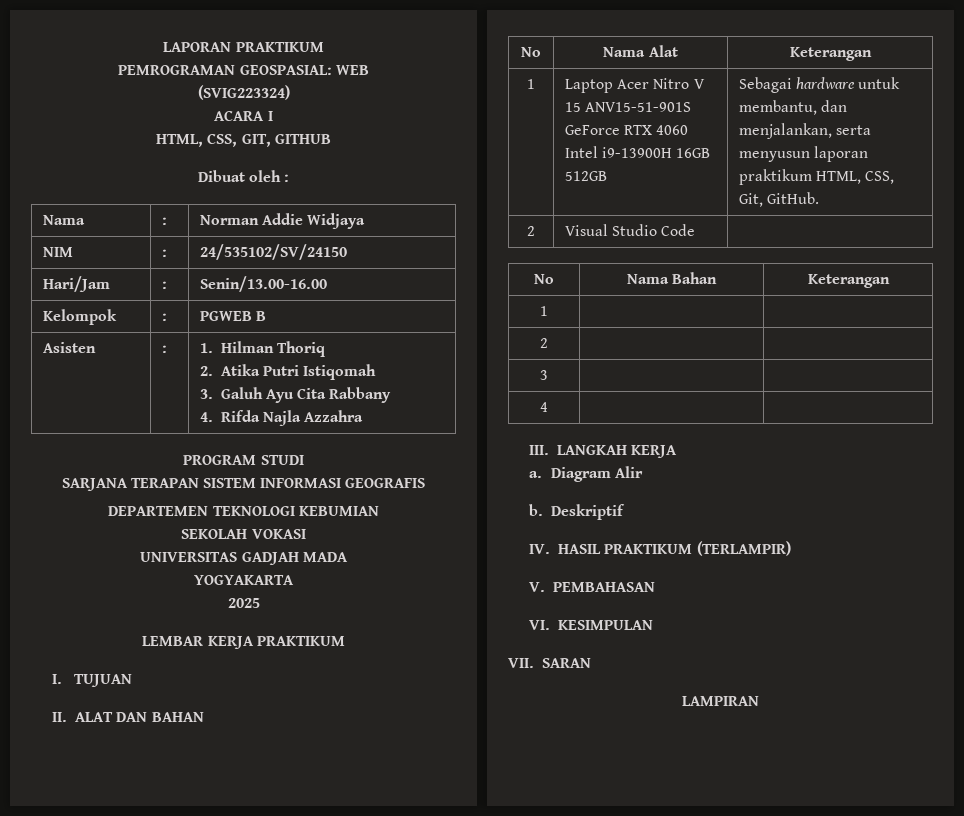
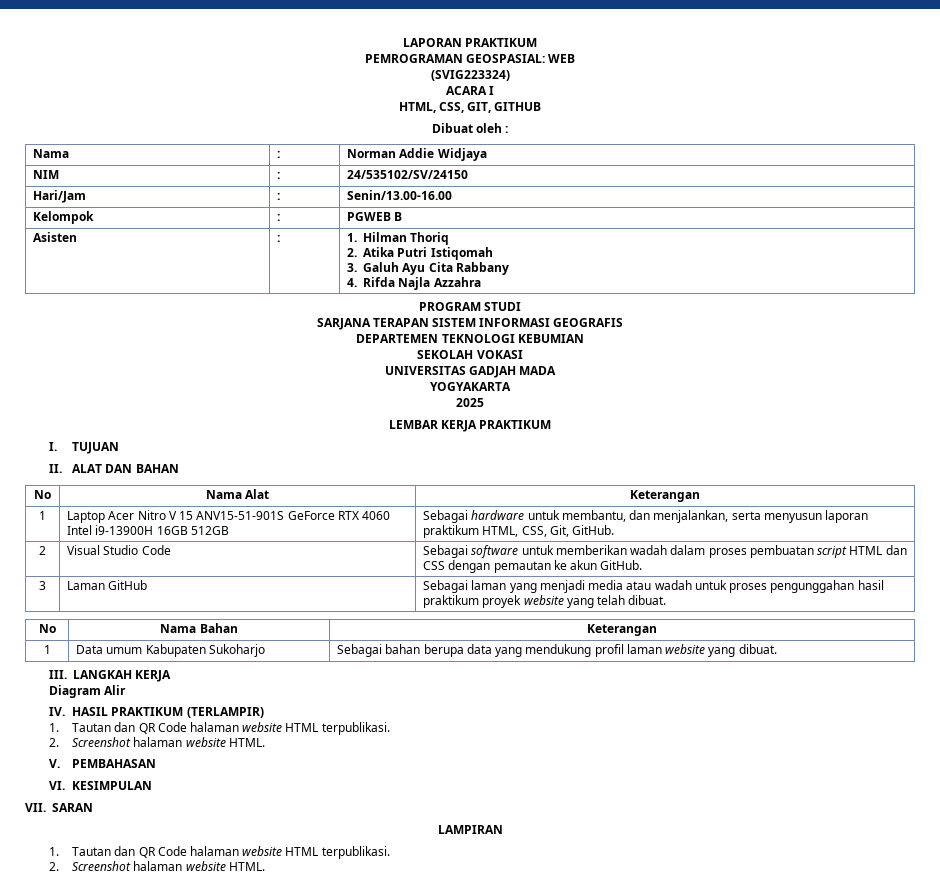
(696, 230) none -> [423,545,907,558] [423,560,643,573] [39,581,46,590] [67,580,148,590] [423,580,884,593] [423,595,667,608] Sebagai software untuk memberikan wadah dalam proses pembuatan script HTML dan CSS dengan pemautan ke akun GitHub. // 3 | Laman GitHub | Sebagai laman yang menjadi media atau wadah untuk proses pengunggahan hasil praktikum proyek website yang telah dibuat.
[540,338,548,348] [540,370,548,380] [540,402,548,412] | // 2 | | // 3 | | // 4 | | -> [76,644,265,657] [337,644,777,657] Data umum Kabupaten Sukoharjo | Sebagai bahan berupa data yang mendukung profil laman website yang dibuat.
[529,471,543,478] a. -> (171, 676) none
[529,504,626,520] // b. Deskriptif -> (126, 690) none
(791, 548) none -> [48,722,390,735] [48,737,265,747] // 1. Tautan dan QR Code halaman website HTML terpublikasi. // 2. Screenshot halaman website HTML.
(759, 701) none -> [48,846,390,859] [48,861,265,871] // 1. Tautan dan QR Code halaman website HTML terpublikasi. // 2. Screenshot halaman website HTML.

